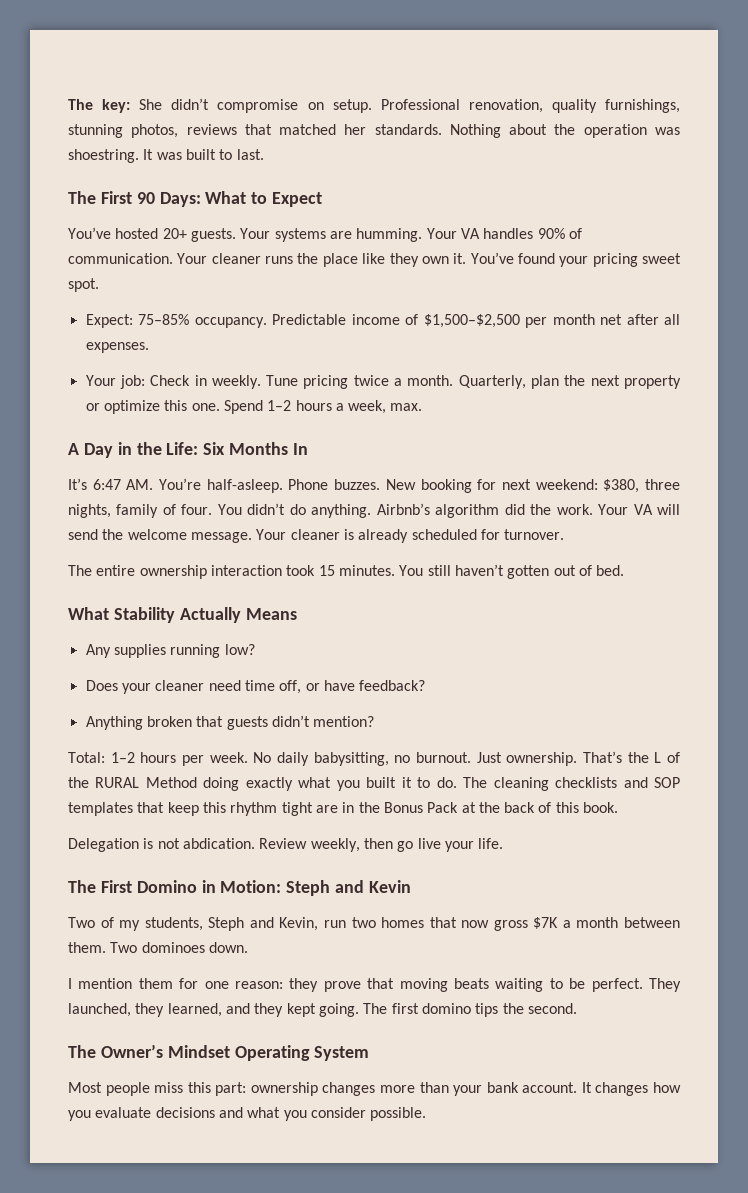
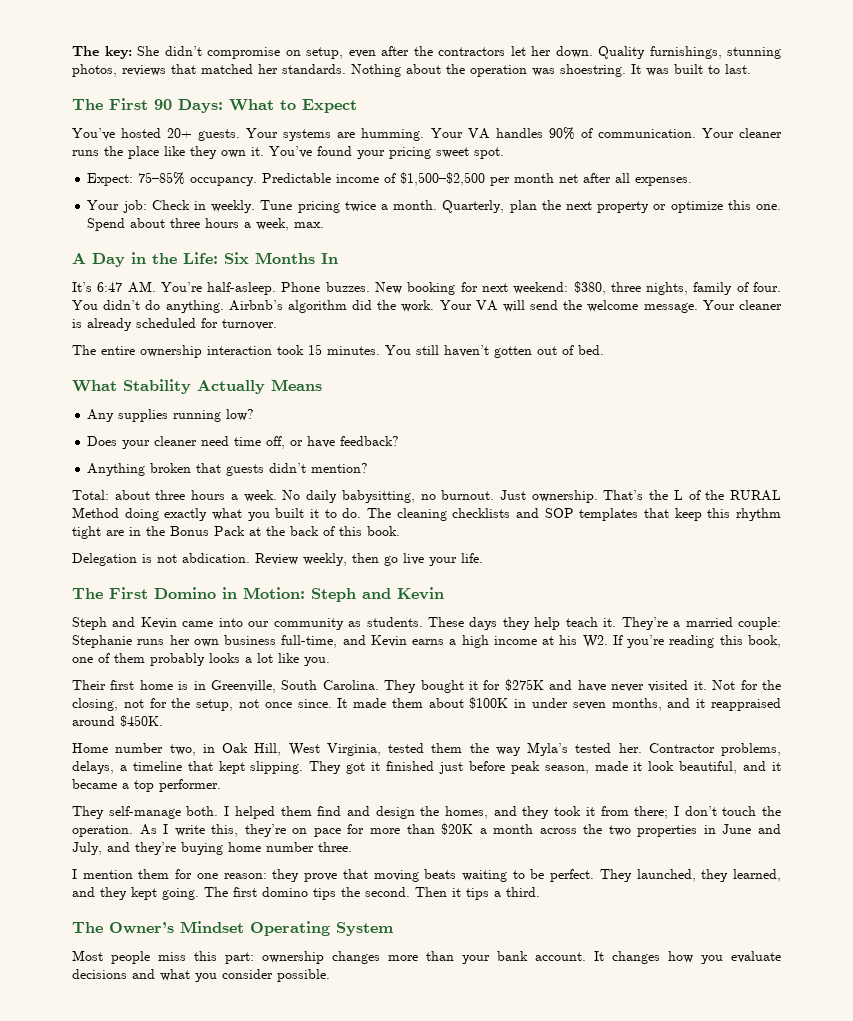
[332,99,597,113] setup. Professional renovation, quality -> [306,46,645,59] setup, even after the contractors let her down. Quality
[267,400,292,411] 1–2 -> [130,218,201,228] about three
[110,752,204,766] 1–2 hours per -> [114,490,238,500] about three hours a
[68,917,680,931] [68,942,248,953] Two of my students, Steph and Kevin, run two homes that now gross $7K a month between them. Two dominoes down. -> [72,617,782,630] [72,635,781,648] [72,653,330,666] [72,679,781,693] [72,697,781,711] [72,715,163,727] [72,742,781,756] [72,761,782,774] [72,779,221,792] [72,806,782,819] [72,823,781,837] [72,842,352,855] Steph and Kevin came into our community as students. These days they help teach it. They’re a married couple: Stephanie runs her own business full-time, and Kevin earns a high income at his W2. If you’re reading this book, one of them probably looks a lot like you. // Their first home is in Greenville, South Carolina. They bought it for $275K and have never visited it. Not for the closing, not for the setup, not once since. It made them about $100K in under seven months, and it reappraised around $450K. // Home number two, in Oak Hill, West Virginia, tested them the way Myla’s tested her. Contractor problems, delays, a timeline that kept slipping. They got it finished just before peak season, made it look beautiful, and it became a top performer. // They self-manage both. I helped them find and design the homes, and they took it from there; I don’t touch the operation. As I write this, they’re on pace for more than $20K a month across the two properties in June and July, and they’re buying home number three.
(577, 1008) none -> [415,887,540,900] Then it tips a third.

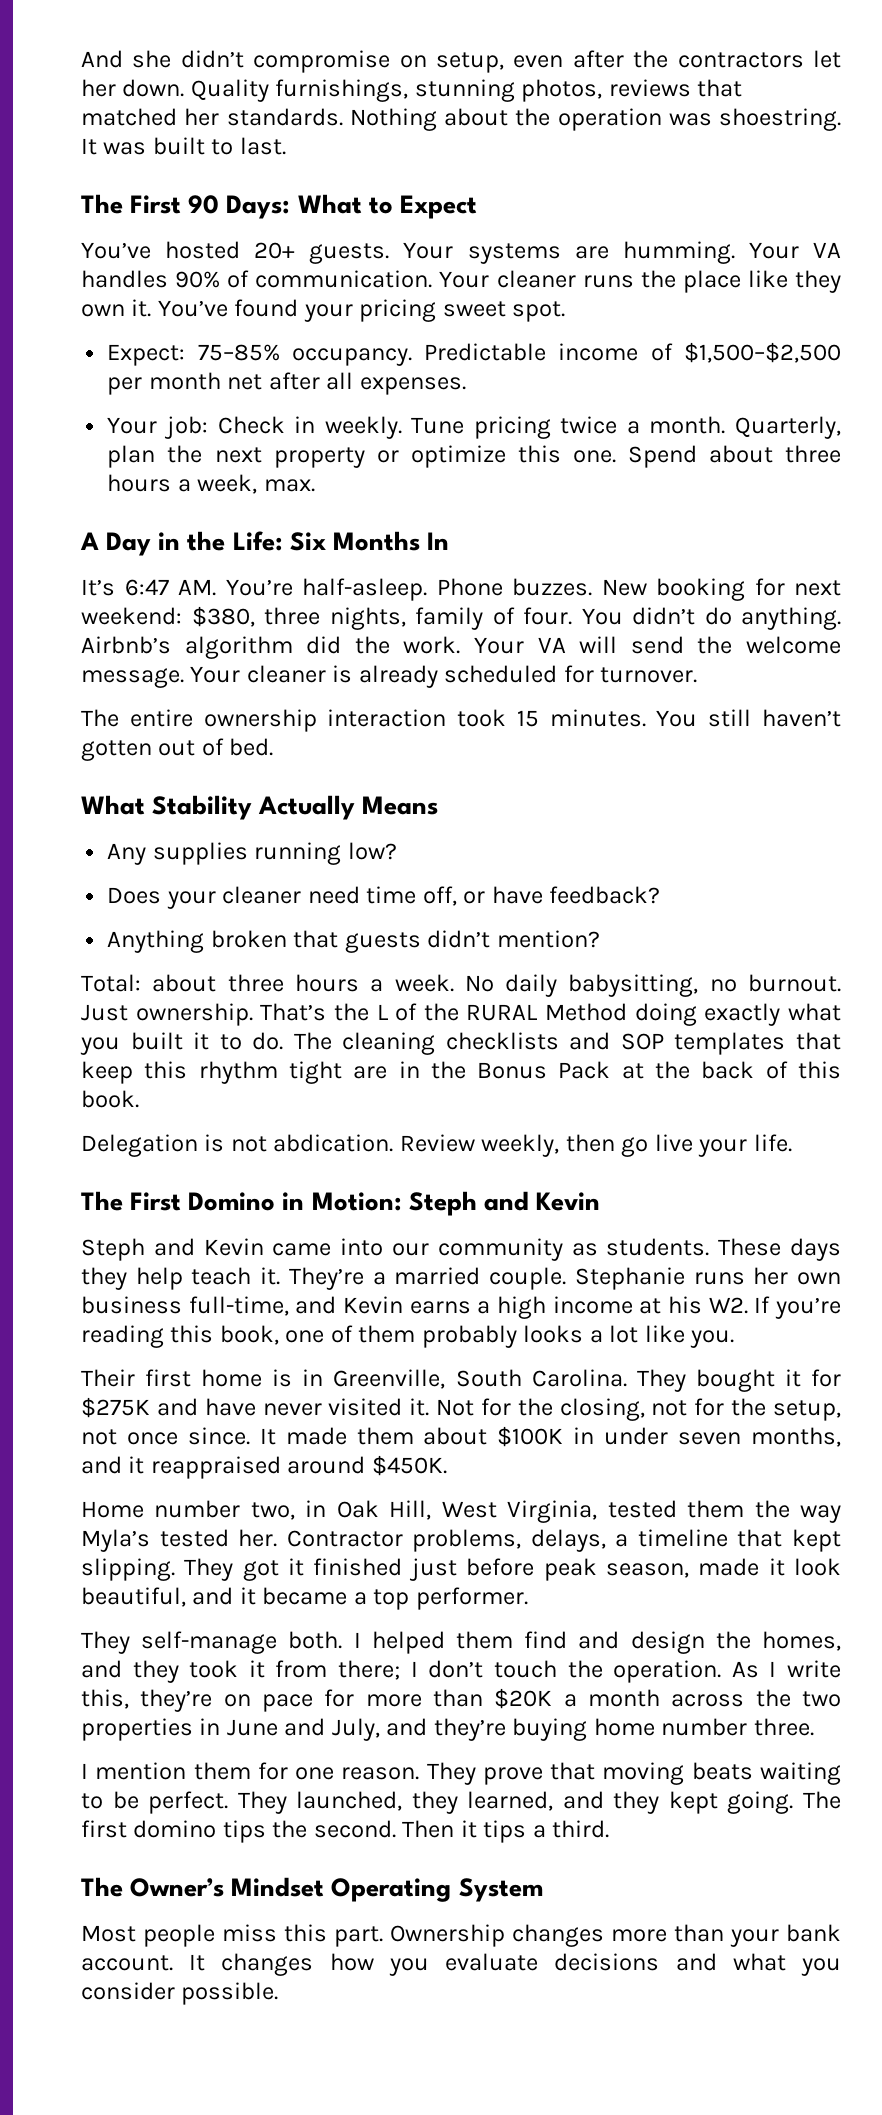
[72,46,159,59] The key: She -> [81,50,172,68] And she
[738,617,782,630] couple: -> [489,1267,567,1290] couple.
[223,869,300,882] reason: they -> [341,1762,476,1785] reason. They
[225,951,324,964] part: ownership -> [334,1924,505,1947] part. Ownership

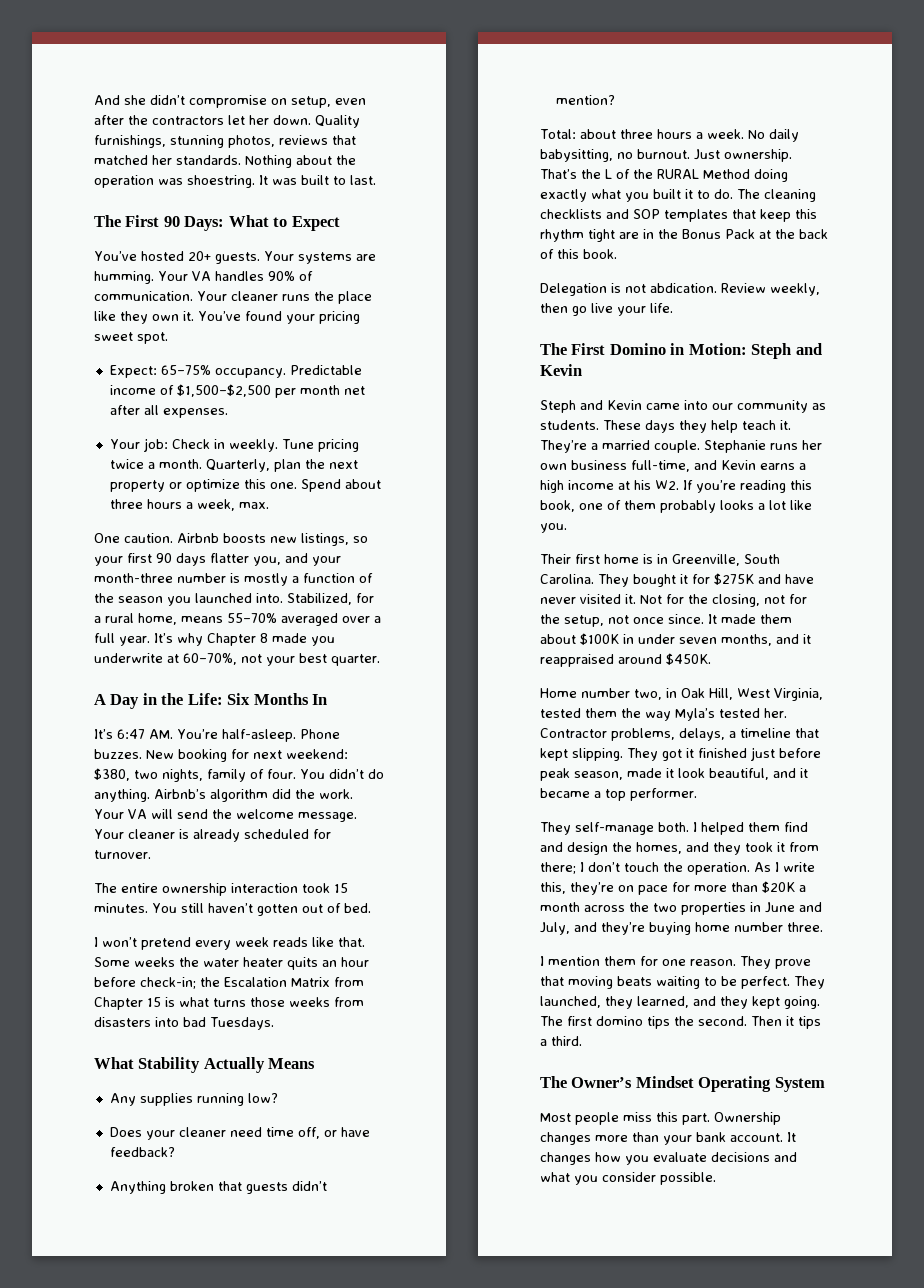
[197,344,280,361] 75–85% -> [160,365,211,375] 65–75%
(315, 485) none -> [94,533,368,546] [94,553,341,566] [94,573,373,586] [94,593,374,606] [94,613,381,626] [94,633,335,646] [94,653,380,666] // One caution. Airbnb boosts new listings, so your first 90 days flatter you, and your month-three number is mostly a function of the season you launched into. Stabilized, for a rural home, means 55–70% averaged over a full year. It’s why Chapter 8 made you underwrite at 60–70%, not your best quarter.
[264,607,320,625] three -> [134,770,158,779] two
(274, 747) none -> [94,937,365,950] [94,957,369,970] [94,977,364,989] [94,997,364,1010] [94,1017,274,1030] // I won’t pretend every week reads like that. Some weeks the water heater quits an hour before check-in; the Escalation Matrix from Chapter 15 is what turns those weeks from disasters into bad Tuesdays.

